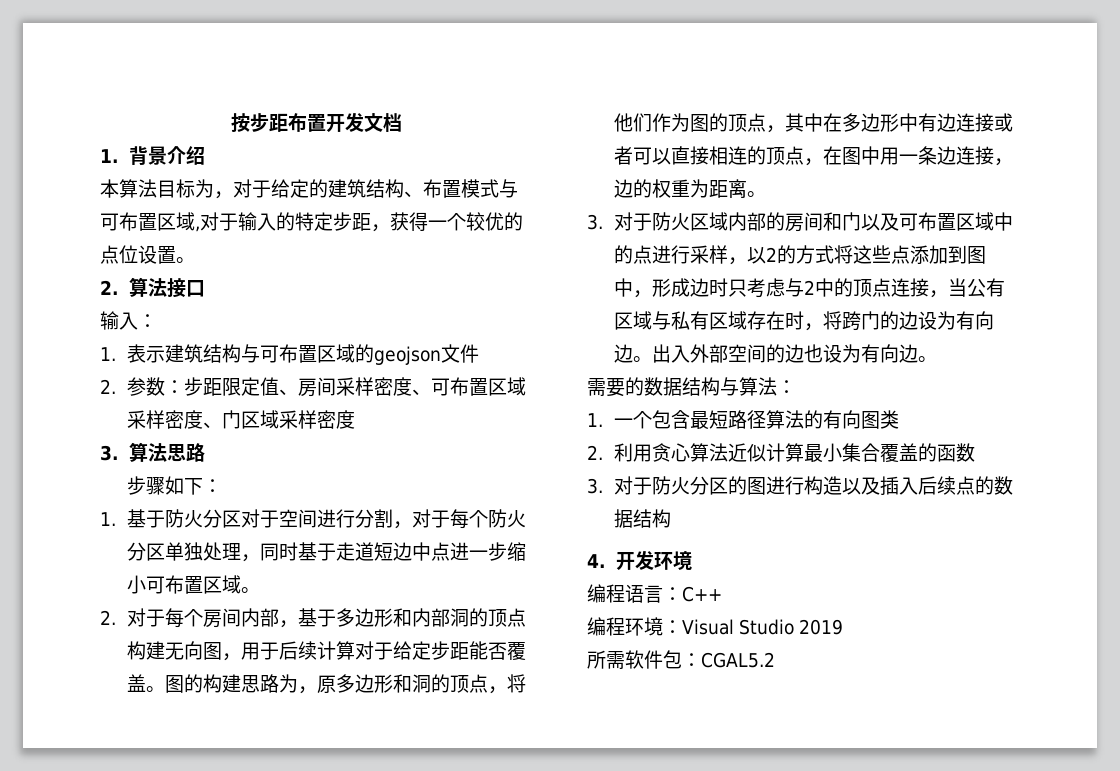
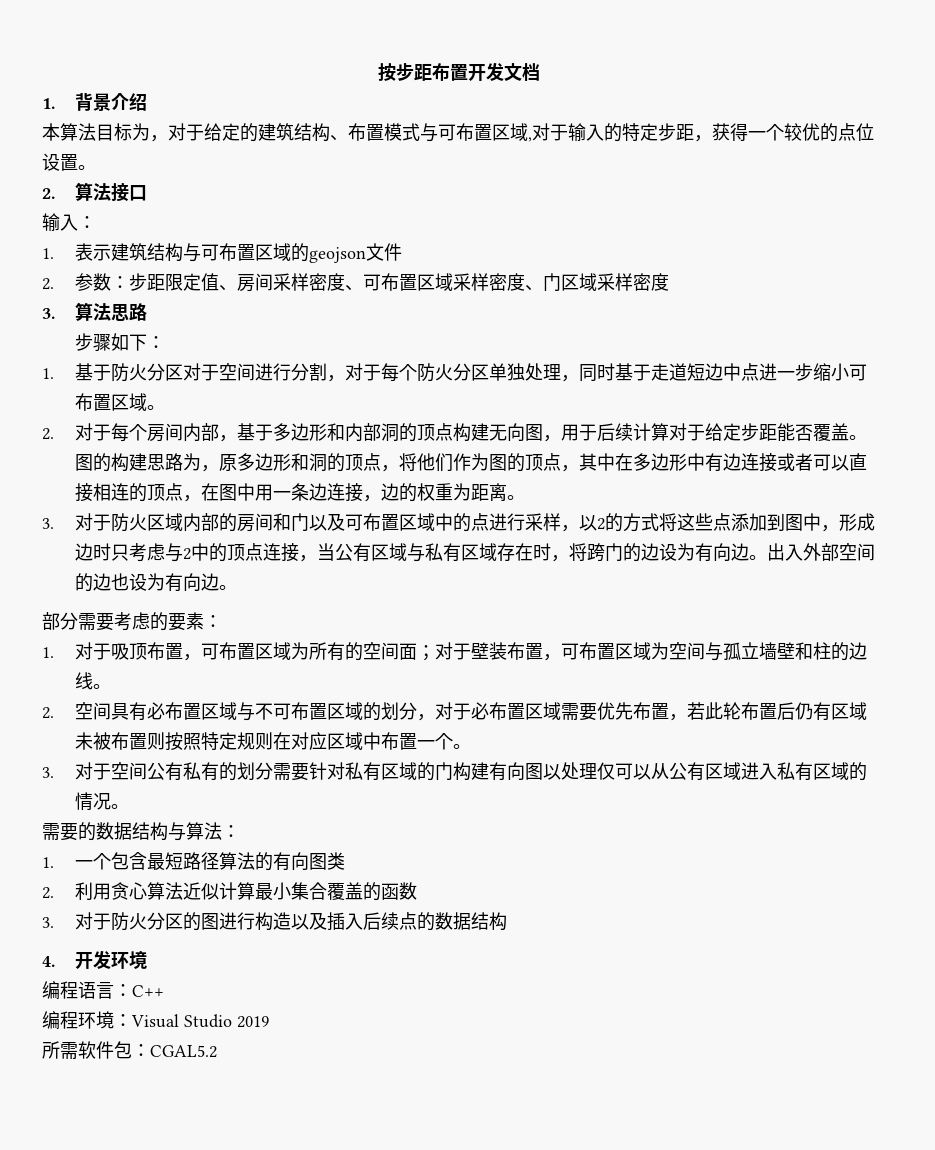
(938, 359) none -> [42,612,222,631] [42,642,867,661] [74,672,111,690] [42,702,867,721] [74,732,471,751] [42,762,867,781] [74,792,129,811] // 部分需要考虑的要素： // 1.对于吸顶布置，可布置区域为所有的空间面；对于壁装布置，可布置区域为空间与孤立墙壁和柱的边线。 // 2.空间具有必布置区域与不可布置区域的划分，对于必布置区域需要优先布置，若此轮布置后仍有区域未被布置则按照特定规则在对应区域中布置一个。 // 3.对于空间公有私有的划分需要针对私有区域的门构建有向图以处理仅可以从公有区域进入私有区域的情况。

